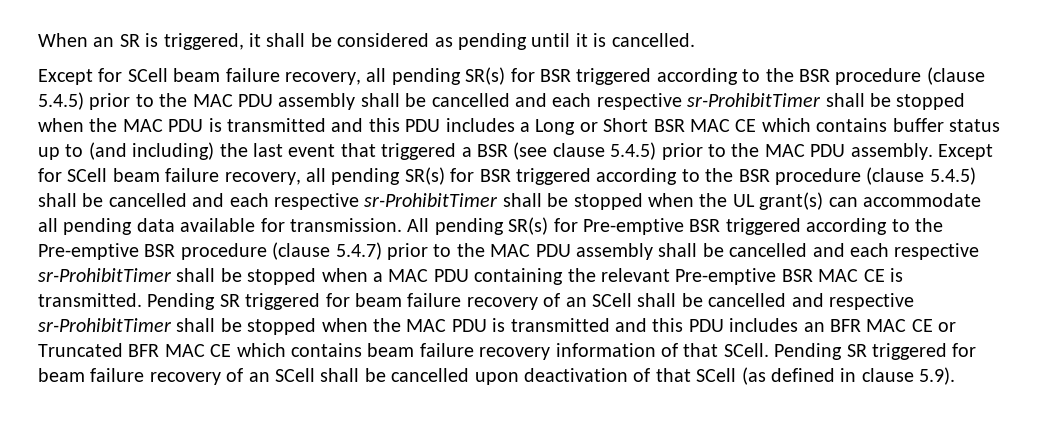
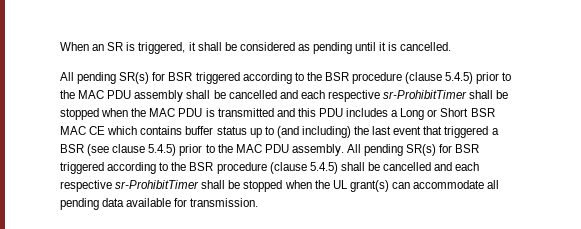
[38,68,387,85] Except for SCell beam failure recovery, all -> [60,72,74,81] All
[937,144,993,160] [38,168,326,185] Except for SCell beam failure recovery, all -> [347,144,362,153] All
[407,217,943,235] [38,242,980,260] [38,268,903,285] [38,293,914,310] [38,318,957,335] [38,343,977,360] [38,367,956,385] All pending SR(s) for Pre-emptive BSR triggered according to the Pre-emptive BSR procedure (clause 5.4.7) prior to the MAC PDU assembly shall be cancelled and each respective sr-ProhibitTimer shall be stopped when a MAC PDU containing the relevant Pre-emptive BSR MAC CE is transmitted. Pending SR triggered for beam failure recovery of an SCell shall be cancelled and respective sr-ProhibitTimer shall be stopped when the MAC PDU is transmitted and this PDU includes an BFR MAC CE or Truncated BFR MAC CE which contains beam failure recovery information of that SCell. Pending SR triggered for beam failure recovery of an SCell shall be cancelled upon deactivation of that SCell (as defined in clause 5.9). -> (259, 202) none

